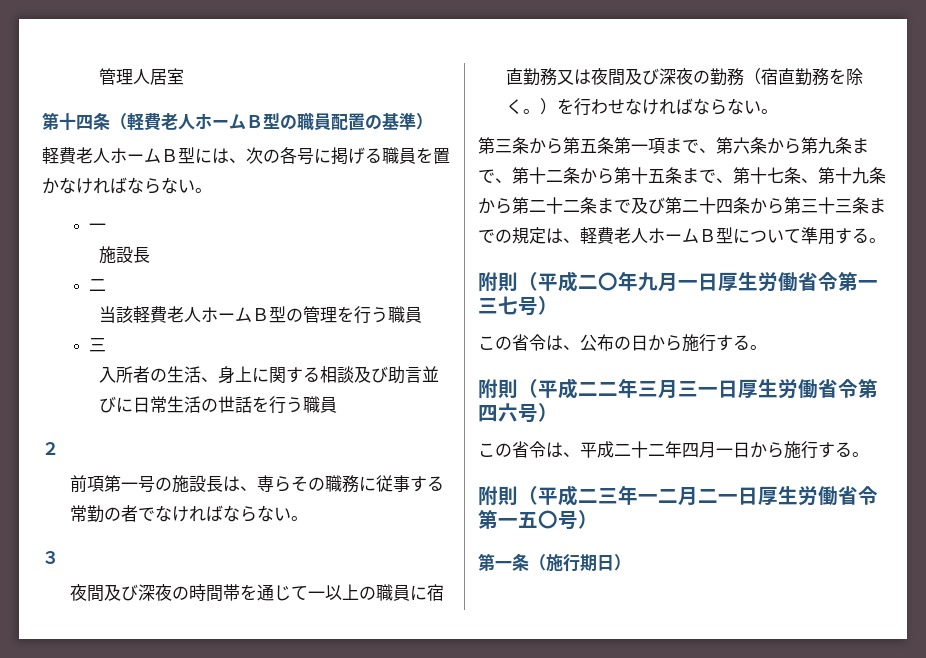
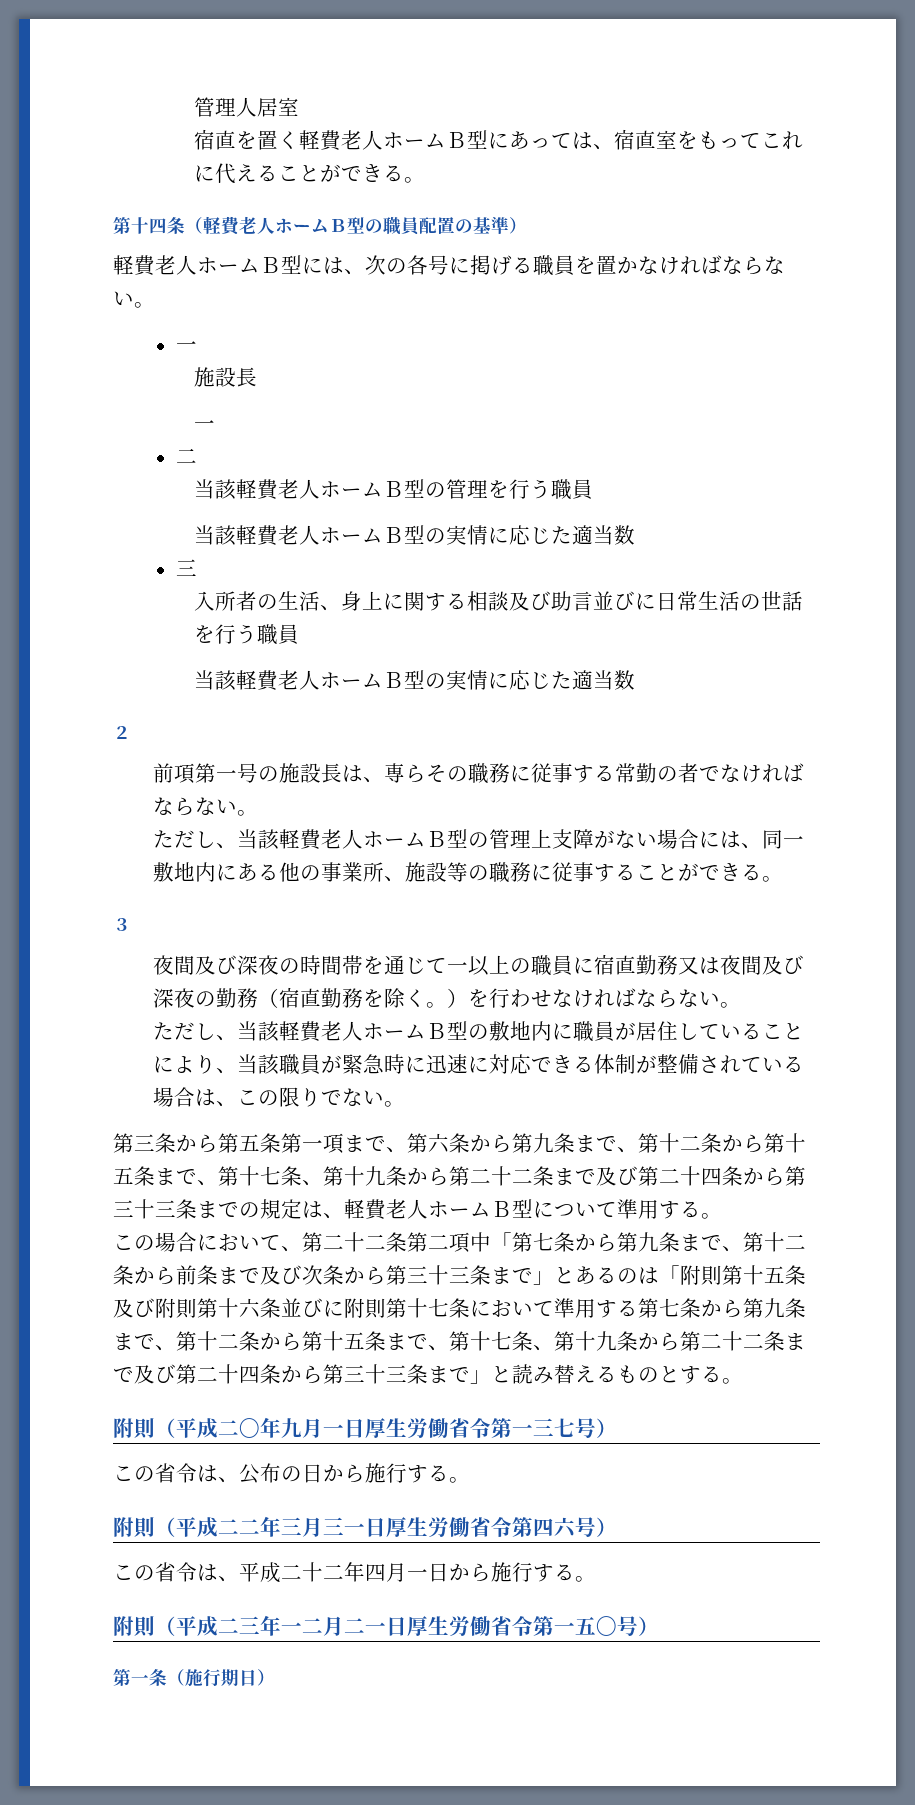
(184, 76) none -> [193,129,803,151] [193,163,425,184] // 宿直を置く軽費老人ホームＢ型にあっては、宿直室をもってこれに代えることができる。
(150, 255) none -> [193,420,215,431] // 一
(422, 314) none -> [193,525,635,546] // 当該軽費老人ホームＢ型の実情に応じた適当数
(337, 404) none -> [193,670,635,691] // 当該軽費老人ホームＢ型の実情に応じた適当数
(309, 518) none -> [153,829,805,850] [153,862,784,883] // ただし、当該軽費老人ホームＢ型の管理上支障がない場合には、同一敷地内にある他の事業所、施設等の職務に従事することができる。
(779, 111) none -> [153,1021,805,1042] [153,1053,805,1075] [153,1087,406,1107] // ただし、当該軽費老人ホームＢ型の敷地内に職員が居住していることにより、当該職員が緊急時に迅速に対応できる体制が整備されている場合は、この限りでない。
(886, 240) none -> [113,1232,806,1253] [113,1265,806,1286] [113,1298,806,1319] [113,1331,806,1351] [113,1364,743,1384] // この場合において、第二十二条第二項中「第七条から第九条まで、第十二条から前条まで及び次条から第三十三条まで」とあるのは「附則第十五条及び附則第十六条並びに附則第十七条において準用する第七条から第九条まで、第十二条から第十五条まで、第十七条、第十九条から第二十二条まで及び第二十四条から第三十三条まで」と読み替えるものとする。

